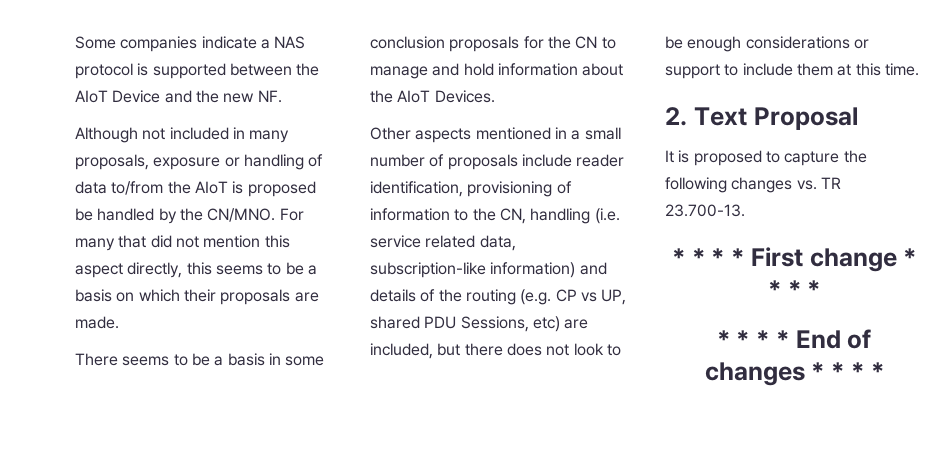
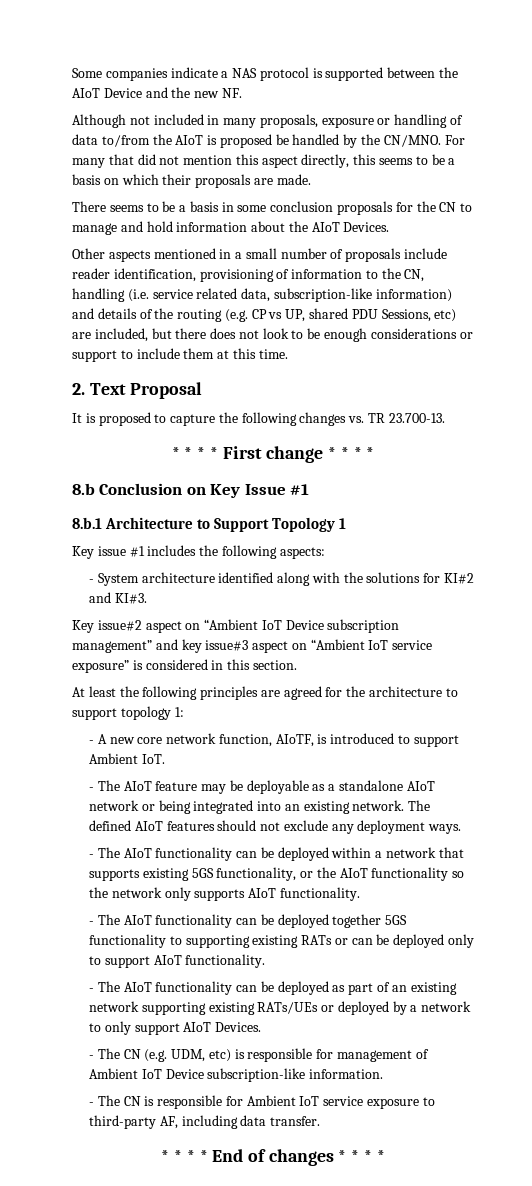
(821, 289) none -> [72,483,310,498] [72,517,347,532] [72,545,325,559] [88,572,474,586] [88,592,147,604] [72,619,400,633] [72,639,433,653] [72,659,297,673] [72,686,458,700] [72,706,184,720] [88,733,459,747] [88,753,165,764] [88,780,435,794] [88,800,431,814] [88,820,462,834] [88,847,464,861] [88,867,465,881] [88,887,360,901] [88,914,408,928] [88,934,474,948] [88,954,266,968] [88,981,457,995] [88,1001,472,1015] [88,1021,262,1035] [88,1048,429,1062] [88,1068,384,1082] [88,1095,435,1109] [88,1115,321,1129] // 8.b Conclusion on Key Issue #1 // 8.b.1 Architecture to Support Topology 1 // Key issue #1 includes the following aspects: // - System architecture identified along with the solutions for KI#2 and KI#3. // Key issue#2 aspect on “Ambient IoT Device subscription management” and key issue#3 aspect on “Ambient IoT service exposure” is considered in this section. // At least the following principles are agreed for the architecture to support topology 1: // - A new core network function, AIoTF, is introduced to support Ambient IoT. // - The AIoT feature may be deployable as a standalone AIoT network or being integrated into an existing network. The defined AIoT features should not exclude any deployment ways. // - The AIoT functionality can be deployed within a network that supports existing 5GS functionality, or the AIoT functionality so the network only supports AIoT functionality. // - The AIoT functionality can be deployed together 5GS functionality to supporting existing RATs or can be deployed only to support AIoT functionality. // - The AIoT functionality can be deployed as part of an existing network supporting existing RATs/UEs or deployed by a network to only support AIoT Devices. // - The CN (e.g. UDM, etc) is responsible for management of Ambient IoT Device subscription-like information. // - The CN is responsible for Ambient IoT service exposure to third-party AF, including data transfer.

